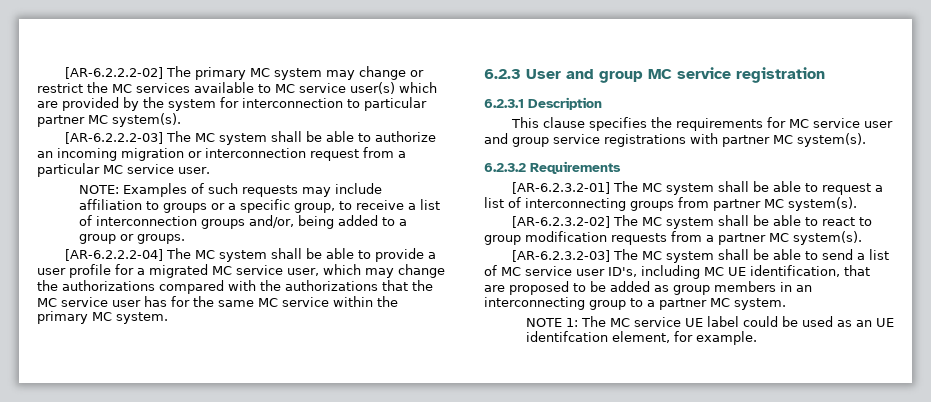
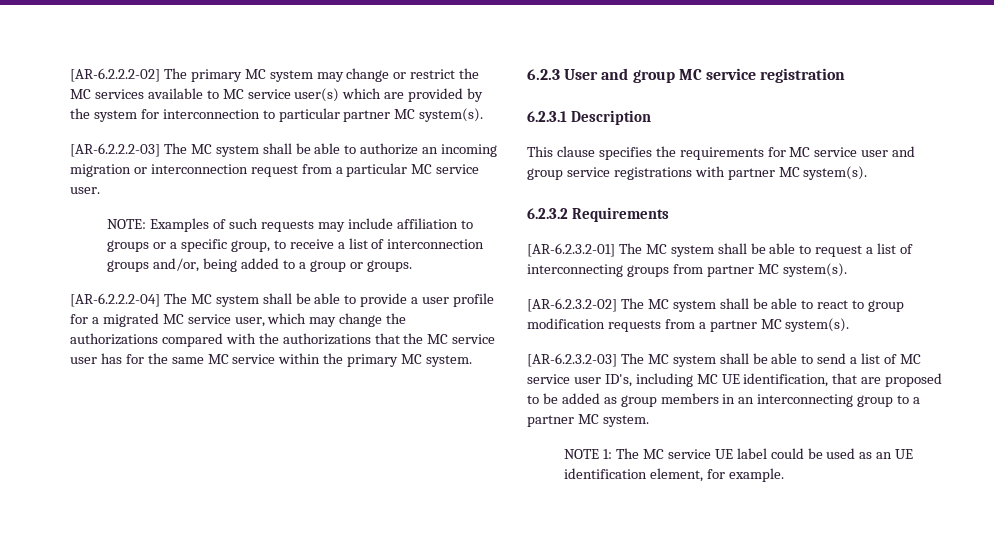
[525,331,608,342] identifcation -> [564,468,648,479] identification

